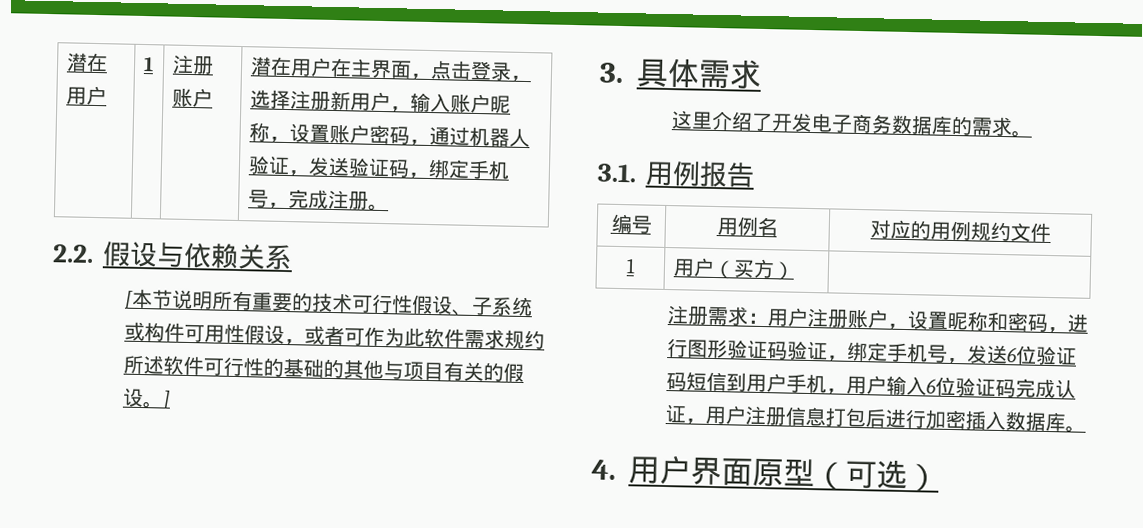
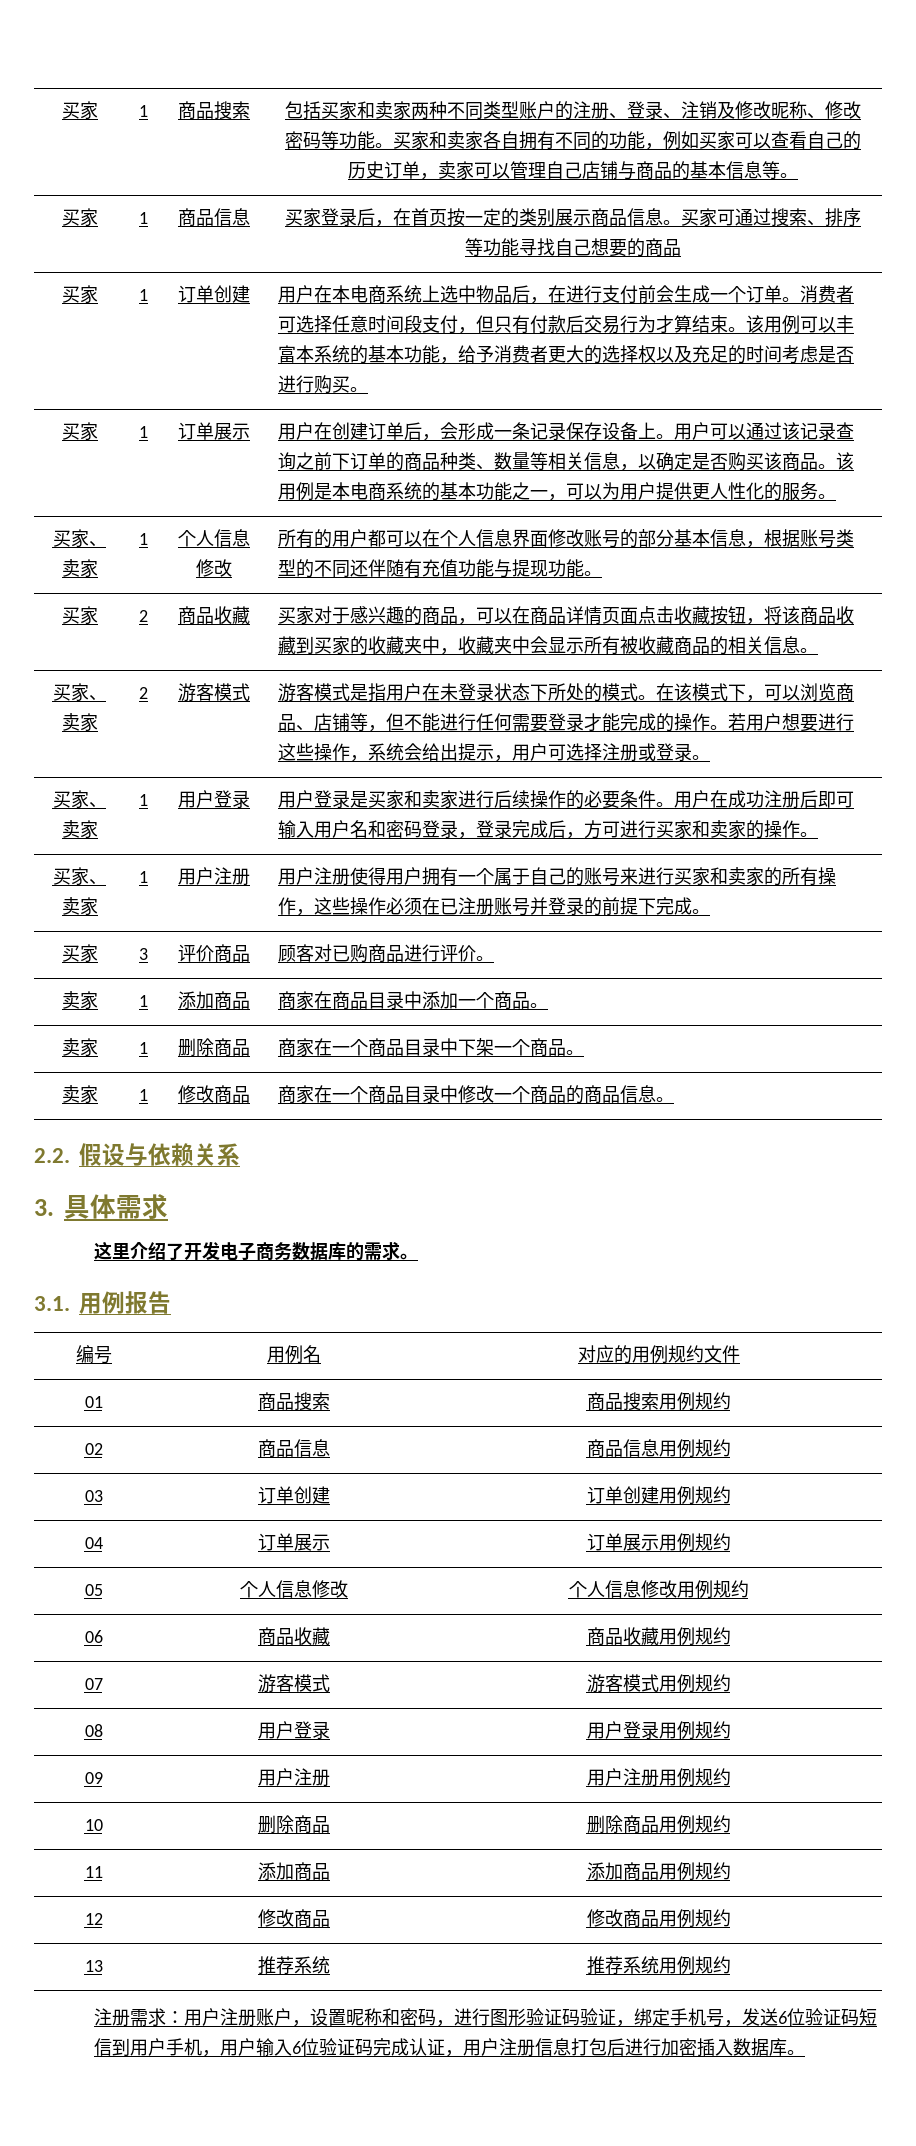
[65,52,108,73] [65,85,107,106] [142,56,154,72] [171,54,214,75] [171,87,213,108] [249,56,531,83] [249,89,511,114] [248,122,530,148] [247,155,510,180] [247,189,369,210] 潜在用户 | 1 | 注册账户 | 潜在用户在主界面，点击登录，选择注册新用户，输入账户昵称，设置账户密码，通过机器人验证，发送验证码，绑定手机号，完成注册 -> [61,101,98,120] [139,105,148,117] [177,101,250,120] [285,101,861,120] [285,131,861,150] [348,161,798,180] [61,208,98,227] [139,212,148,224] [177,208,250,226] [285,208,861,227] [465,238,681,257] [61,285,98,304] [139,289,148,301] [177,285,250,303] [277,285,854,304] [277,315,854,334] [277,345,854,364] [277,375,368,394] [61,422,98,441] [139,426,148,438] [177,422,250,440] [277,422,854,441] [277,452,854,471] [277,482,836,501] [52,529,107,548] [61,559,98,578] [139,533,148,545] [177,529,250,547] [195,559,232,577] [277,529,854,548] [277,559,602,578] [61,606,98,625] [139,610,148,622] [177,606,250,625] [277,606,854,625] [277,636,818,655] [52,683,107,702] [61,713,98,732] [139,687,148,699] [177,683,250,702] [277,683,854,702] [277,713,854,732] [277,743,710,762] [52,790,107,809] [61,820,98,839] [139,794,148,806] [177,790,250,808] [277,790,854,809] [277,820,818,839] [52,867,107,886] [61,897,98,916] [139,871,148,883] [177,867,250,885] [277,867,836,886] [277,897,710,916] [61,944,98,963] [139,948,148,960] [177,944,250,962] [277,944,494,963] [61,991,98,1010] [139,995,148,1007] [177,991,250,1009] [277,991,548,1010] [61,1038,98,1057] [139,1042,148,1054] [177,1038,250,1057] [277,1038,584,1057] [61,1085,98,1104] [139,1089,148,1101] [177,1085,250,1103] [277,1085,656,1104] 买家 | 1 | 商品搜索 | 包括买家和卖家两种不同类型账户的注册、登录、注销及修改昵称、修改密码等功能。买家和卖家各自拥有不同的功能，例如买家可以查看自己的历史订单，卖家可以管理自己店铺与商品的基本信息等。 // 买家 | 1 | 商品信息 | 买家登录后，在首页按一定的类别展示商品信息。买家可通过搜索、排序等功能寻找自己想要的商品 // 买家 | 1 | 订单创建 | 用户在本电商系统上选中物品后，在进行支付前会生成一个订单。消费者可选择任意时间段支付，但只有付款后交易行为才算结束。该用例可以丰富本系统的基本功能，给予消费者更大的选择权以及充足的时间考虑是否进行购买。 // 买家 | 1 | 订单展示 | 用户在创建订单后，会形成一条记录保存设备上。用户可以通过该记录查询之前下订单的商品种类、数量等相关信息，以确定是否购买该商品。该用例是本电商系统的基本功能之一，可以为用户提供更人性化的服务。 // 买家、卖家 | 1 | 个人信息修改 | 所有的用户都可以在个人信息界面修改账号的部分基本信息，根据账号类型的不同还伴随有充值功能与提现功能。 // 买家 | 2 | 商品收藏 | 买家对于感兴趣的商品，可以在商品详情页面点击收藏按钮，将该商品收藏到买家的收藏夹中，收藏夹中会显示所有被收藏商品的相关信息。 // 买家、卖家 | 2 | 游客模式 | 游客模式是指用户在未登录状态下所处的模式。在该模式下，可以浏览商品、店铺等，但不能进行任何需要登录才能完成的操作。若用户想要进行这些操作，系统会给出提示，用户可选择注册或登录。 // 买家、卖家 | 1 | 用户登录 | 用户登录是买家和卖家进行后续操作的必要条件。用户在成功注册后即可输入用户名和密码登录，登录完成后，方可进行买家和卖家的操作。 // 买家、卖家 | 1 | 用户注册 | 用户注册使得用户拥有一个属于自己的账号来进行买家和卖家的所有操作，这些操作必须在已注册账号并登录的前提下完成。 // 买家 | 3 | 评价商品 | 顾客对已购商品进行评价。 // 卖家 | 1 | 添加商品 | 商家在商品目录中添加一个商品。 // 卖家 | 1 | 删除商品 | 商家在一个商品目录中下架一个商品。 // 卖家 | 1 | 修改商品 | 商家在一个商品目录中修改一个商品的商品信息
[124,288,534,317] [124,321,546,350] [123,355,525,383] [122,387,172,409] // [本节说明所有重要的技术可行性假设、子系统或构件可用性假设，或者可作为此软件需求规约所述软件可行性的基础的其他与项目有关的假设。] -> (240, 1154) none
[626,258,636,274] [672,257,795,281] 1 | 用户（买方） | -> [84,1396,103,1408] [258,1392,330,1411] [586,1392,731,1411] [84,1443,103,1455] [258,1439,330,1457] [586,1439,731,1458] [84,1490,103,1502] [258,1486,330,1504] [586,1486,731,1505] [84,1537,103,1549] [258,1533,330,1551] [586,1533,731,1552] [84,1584,103,1596] [240,1580,348,1598] [568,1580,749,1599] [84,1630,103,1643] [258,1627,330,1646] [586,1627,731,1646] [84,1678,103,1690] [258,1674,330,1693] [586,1674,731,1693] [84,1724,103,1737] [258,1721,330,1739] [586,1721,731,1740] [84,1772,103,1784] [258,1768,330,1786] [586,1768,731,1787] [84,1819,103,1831] [258,1815,330,1834] [586,1815,731,1834] [84,1866,103,1878] [258,1862,330,1880] [586,1862,731,1881] [84,1913,103,1925] [258,1909,330,1927] [586,1909,731,1928] [84,1960,103,1972] [258,1956,330,1975] [586,1956,731,1975] 01 | 商品搜索 | 商品搜索用例规约 // 02 | 商品信息 | 商品信息用例规约 // 03 | 订单创建 | 订单创建用例规约 // 04 | 订单展示 | 订单展示用例规约 // 05 | 个人信息修改 | 个人信息修改用例规约 // 06 | 商品收藏 | 商品收藏用例规约 // 07 | 游客模式 | 游客模式用例规约 // 08 | 用户登录 | 用户登录用例规约 // 09 | 用户注册 | 用户注册用例规约 // 10 | 删除商品 | 删除商品用例规约 // 11 | 添加商品 | 添加商品用例规约 // 12 | 修改商品 | 修改商品用例规约 // 13 | 推荐系统 | 推荐系统用例规约
[591,454,939,492] // 4.用户界面原型（可选） -> (805, 2052) none

